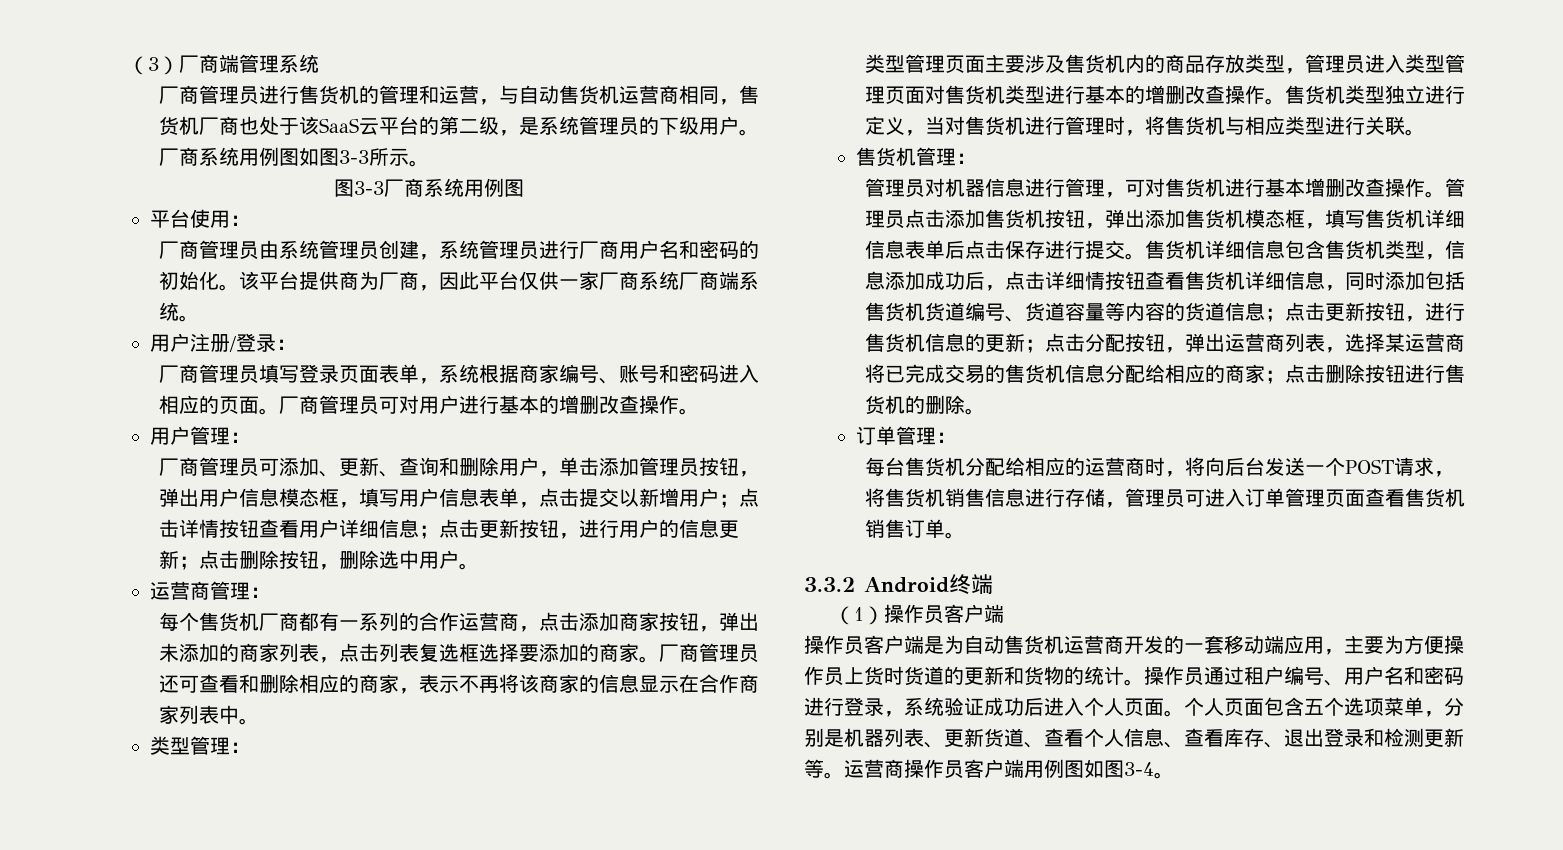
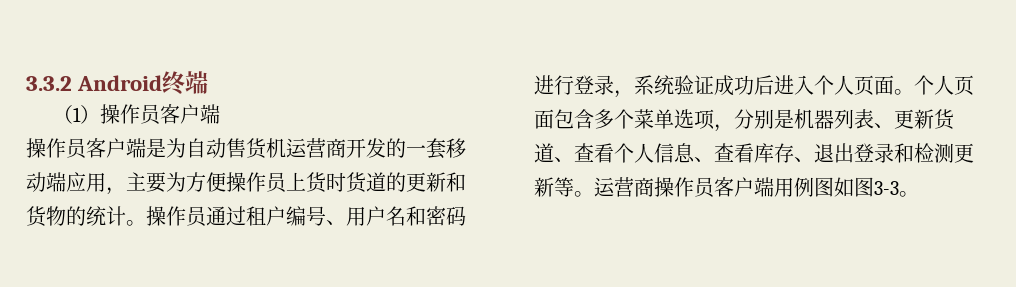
[128,54,320,75] [158,85,759,105] [158,116,759,136] [158,147,429,167] [333,178,524,197] [150,209,251,228] [158,240,759,260] [158,271,759,291] [158,302,199,322] [150,333,297,352] [158,364,759,384] [158,395,699,415] [150,426,251,445] [158,457,759,477] [158,488,759,508] [158,519,739,539] [158,550,479,570] [150,581,271,600] [158,612,759,632] [158,643,759,663] [158,674,759,694] [158,705,259,725] [150,736,251,755] [864,54,1465,74] [864,85,1465,105] [864,116,1425,136] [856,147,977,167] [864,178,1465,198] [864,209,1465,229] [864,240,1465,260] [864,271,1465,291] [864,302,1465,322] [864,333,1465,353] [864,364,1465,384] [864,395,985,415] [856,426,957,445] [864,457,1454,477] [864,488,1465,508] [864,519,965,539] （3）厂商端管理系统 // 厂商管理员进行售货机的管理和运营，与自动售货机运营商相同，售货机厂商也处于该SaaS云平台的第二级，是系统管理员的下级用户。厂商系统用例图如图3-3所示。 // 图3-3厂商系统用例图 // 平台使用： // 厂商管理员由系统管理员创建，系统管理员进行厂商用户名和密码的初始化。该平台提供商为厂商，因此平台仅供一家厂商系统厂商端系统。 // 用户注册/登录： // 厂商管理员填写登录页面表单，系统根据商家编号、账号和密码进入相应的页面。厂商管理员可对用户进行基本的增删改查操作。 // 用户管理： // 厂商管理员可添加、更新、查询和删除用户，单击添加管理员按钮，弹出用户信息模态框，填写用户信息表单，点击提交以新增用户；点击详情按钮查看用户详细信息；点击更新按钮，进行用户的信息更新；点击删除按钮，删除选中用户。 // 运营商管理： // 每个售货机厂商都有一系列的合作运营商，点击添加商家按钮，弹出未添加的商家列表，点击列表复选框选择要添加的商家。厂商管理员还可查看和删除相应的商家，表示不再将该商家的信息显示在合作商家列表中。 // 类型管理： // 类型管理页面主要涉及售货机内的商品存放类型，管理员进入类型管理页面对售货机类型进行基本的增删改查操作。售货机类型独立进行定义，当对售货机进行管理时，将售货机与相应类型进行关联。 // 售货机管理： // 管理员对机器信息进行管理，可对售货机进行基本增删改查操作。管理员点击添加售货机按钮，弹出添加售货机模态框，填写售货机详细信息表单后点击保存进行提交。售货机详细信息包含售货机类型，信息添加成功后，点击详细情按钮查看售货机详细信息，同时添加包括售货机货道编号、货道容量等内容的货道信息；点击更新按钮，进行售货机信息的更新；点击分配按钮，弹出运营商列表，选择某运营商将已完成交易的售货机信息分配给相应的商家；点击删除按钮进行售货机的删除。 // 订单管理： // 每台售货机分配给相应的运营商时，将向后台发送一个POST请求，将售货机销售信息进行存储，管理员可进入订单管理页面查看售货机销售订单。 // -> (26, 83) none
[1304,697,1424,716] 五个选项菜单 -> [594,109,715,130] 多个菜单选项
[1124,762,1154,776] 3-4 -> [874,181,899,195] 3-3

